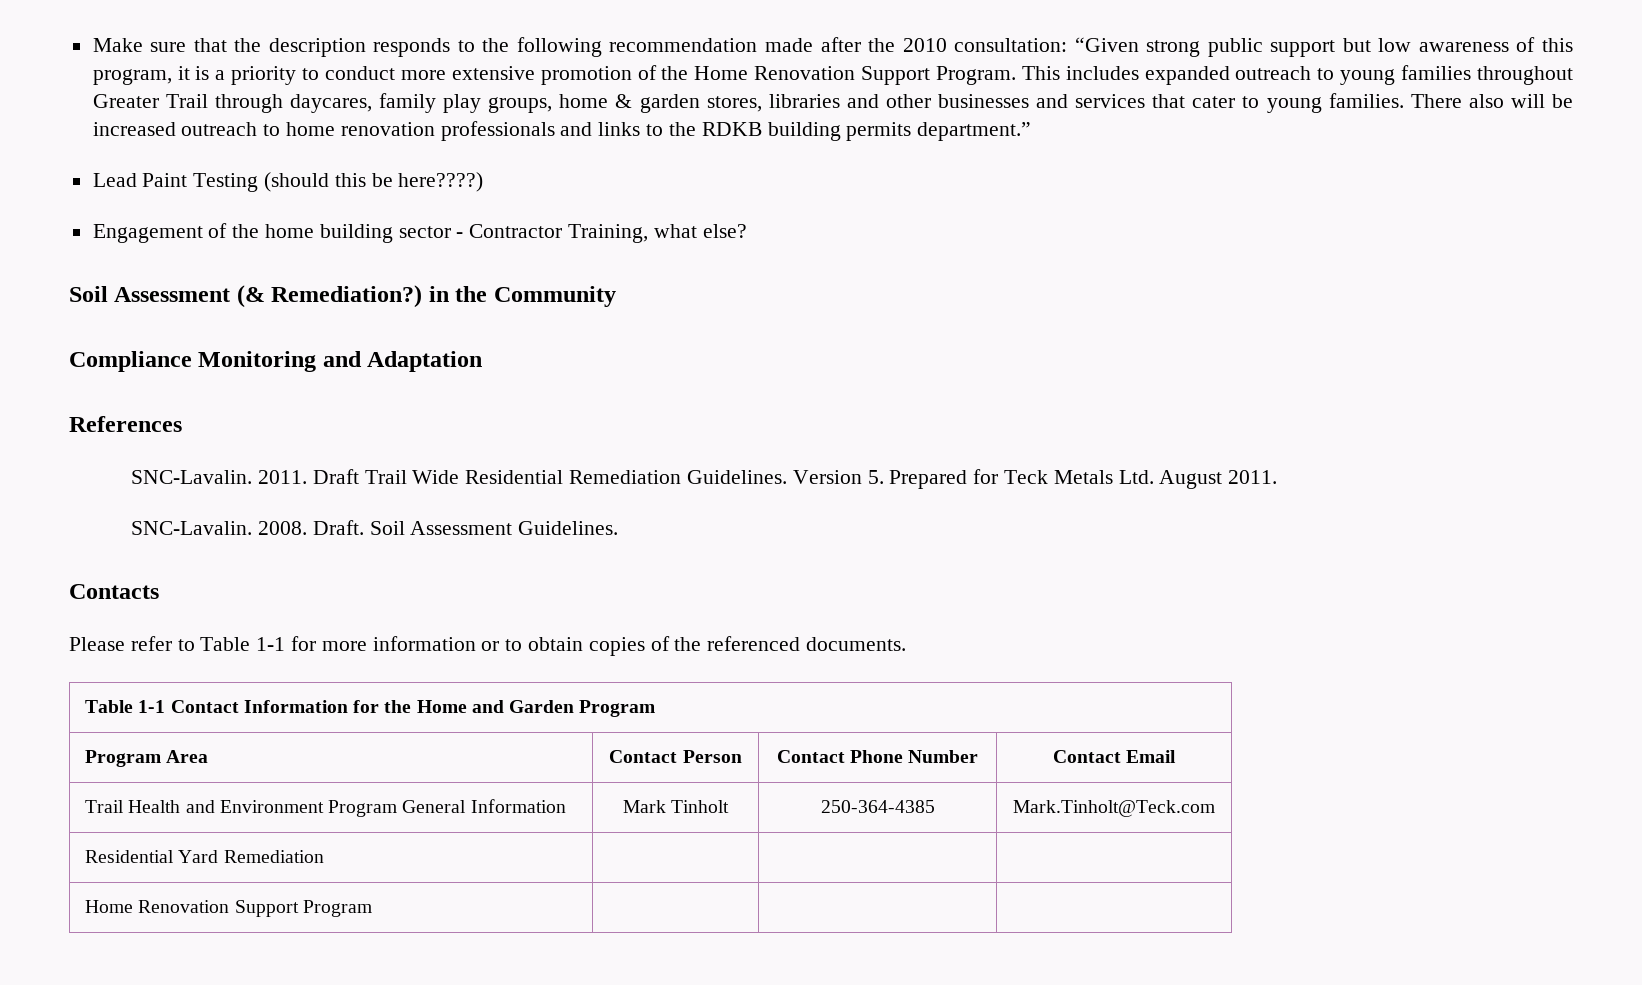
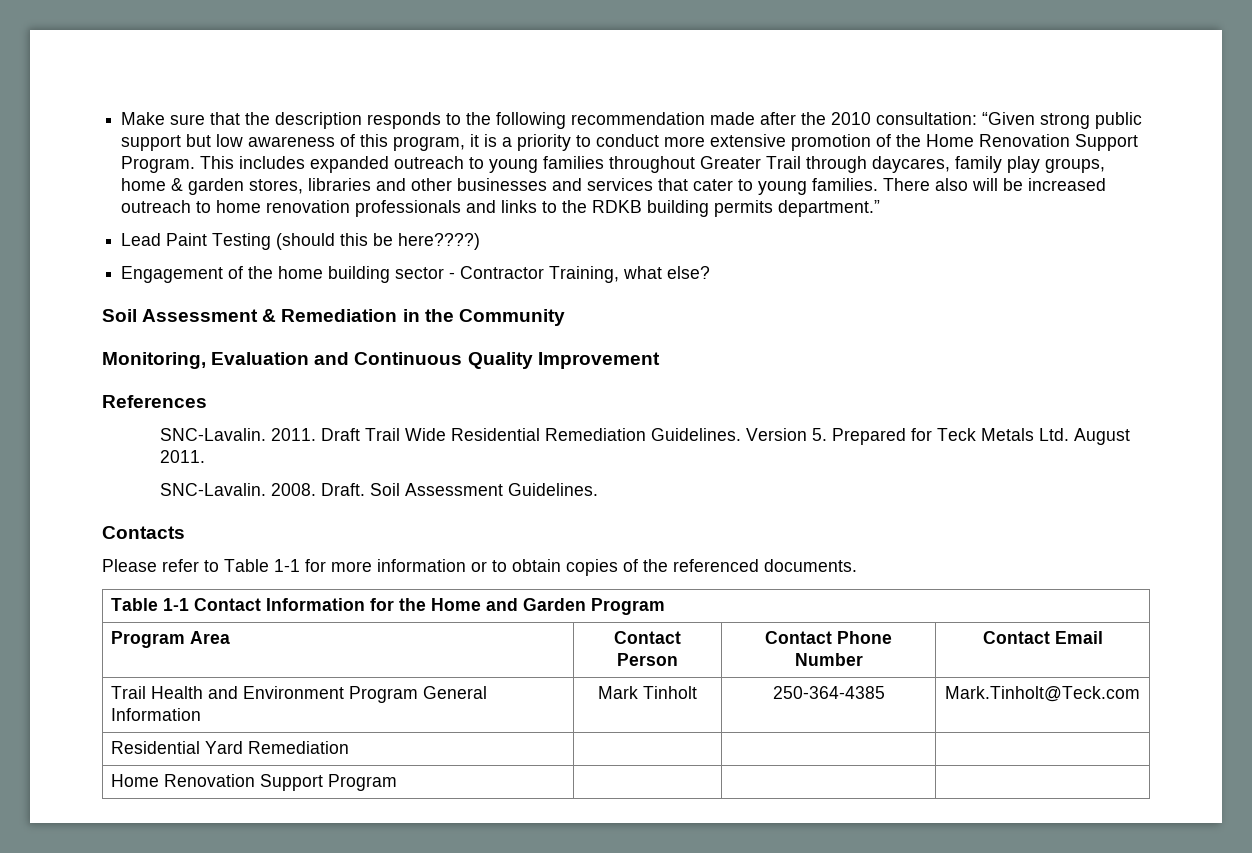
[236,285,423,308] (& Remediation?) -> [262,309,398,322] & Remediation
[69,351,483,372] Compliance Monitoring and Adaptation -> [102,352,660,369] Monitoring, Evaluation and Continuous Quality Improvement

